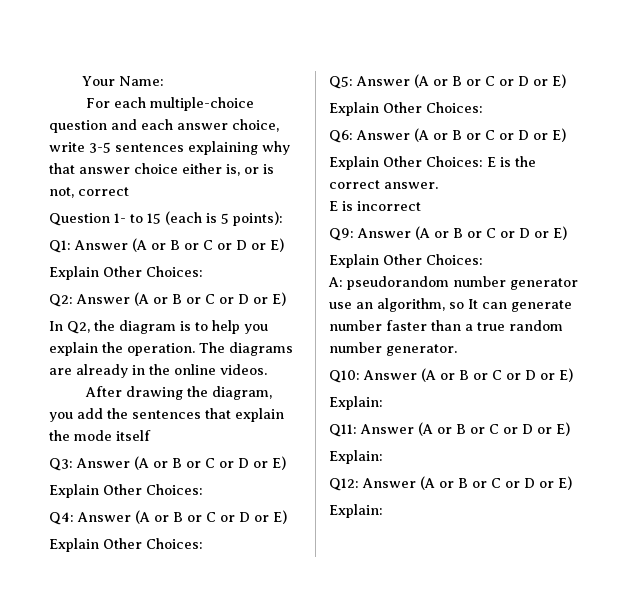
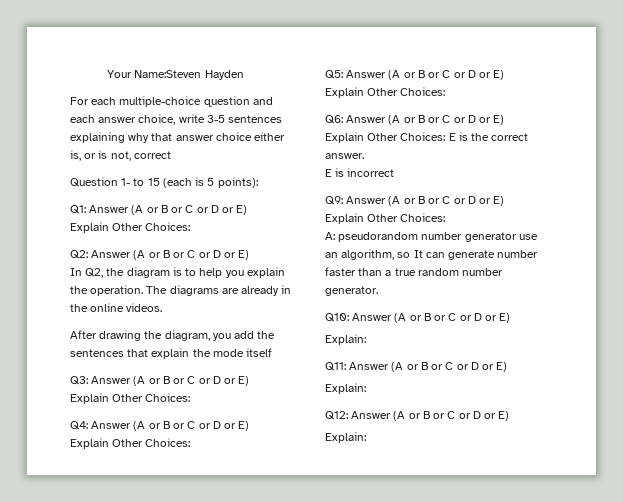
[118,76,164,86] Name: -> [134,70,244,80] Name:Steven Hayden

